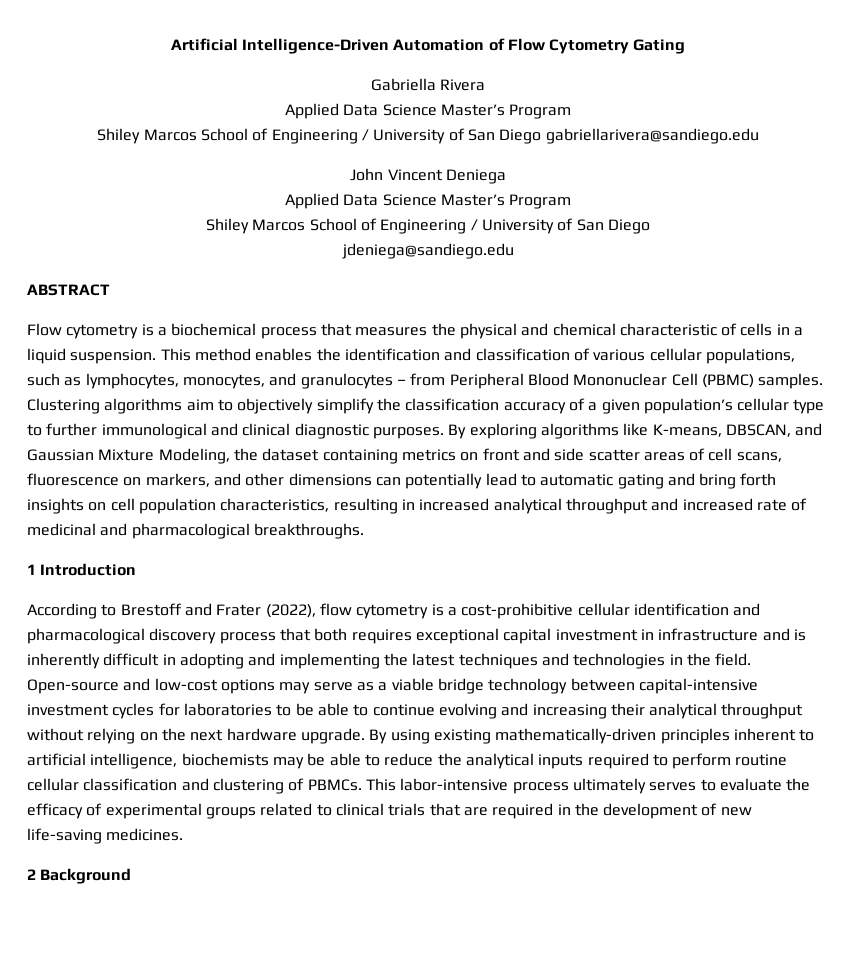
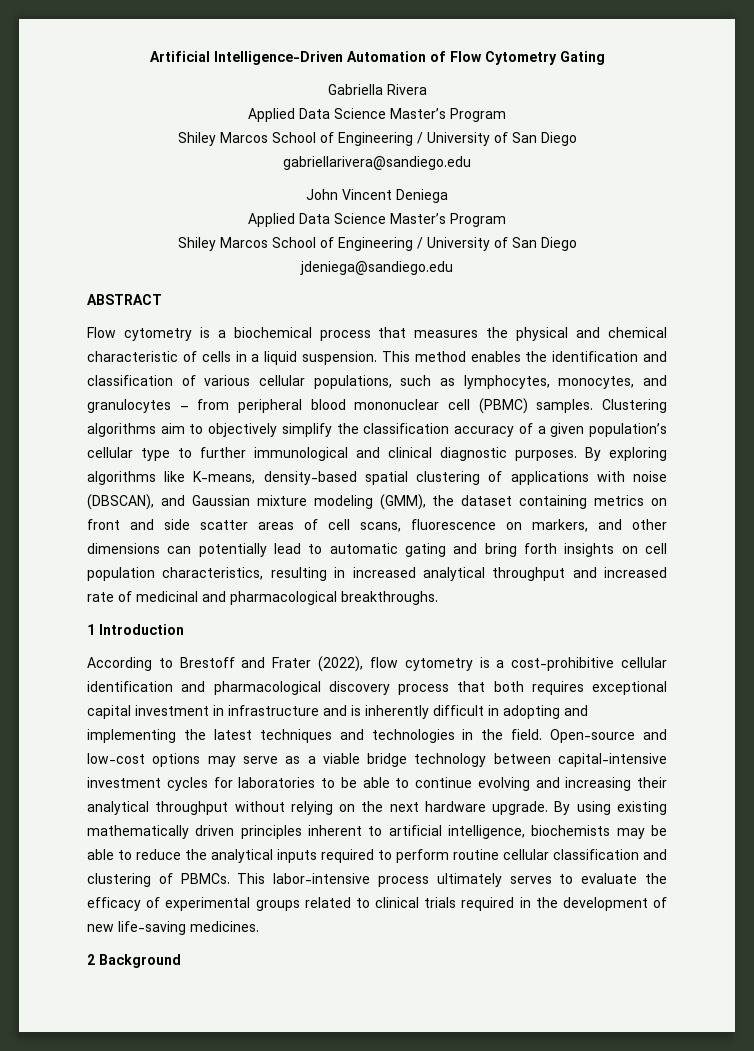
[449,373,698,389] Peripheral Blood Mononuclear Cell -> [238,399,470,413] peripheral blood mononuclear cell
[725,423,823,437] [27,448,230,464] DBSCAN, and Gaussian Mixture Modeling, -> [263,471,667,485] [87,494,426,510] density-based spatial clustering of applications with noise (DBSCAN), and Gaussian mixture modeling (GMM),
[495,728,657,744] mathematically-driven -> [87,825,235,839] mathematically driven
[429,803,488,816] that are -> (457, 902) none

